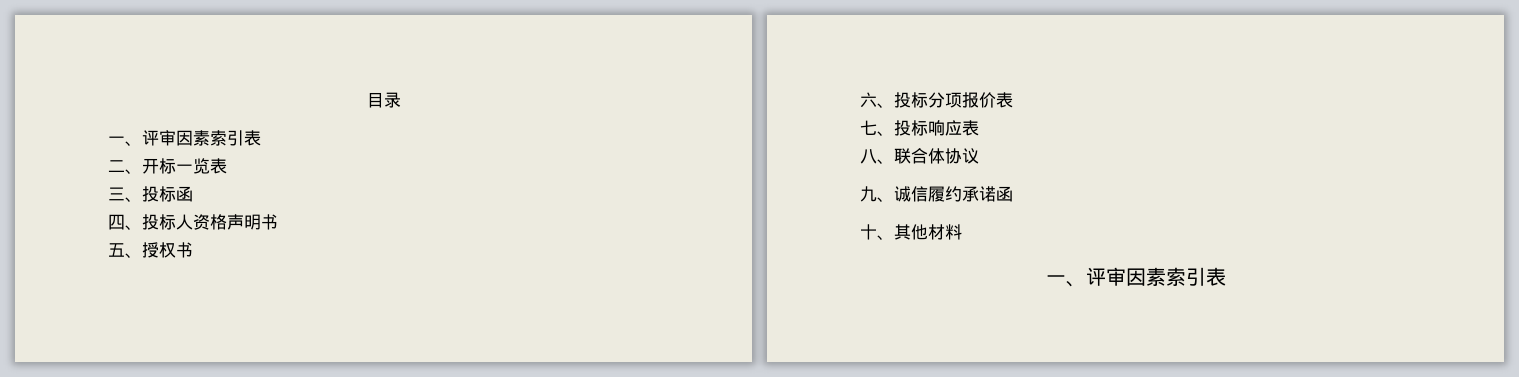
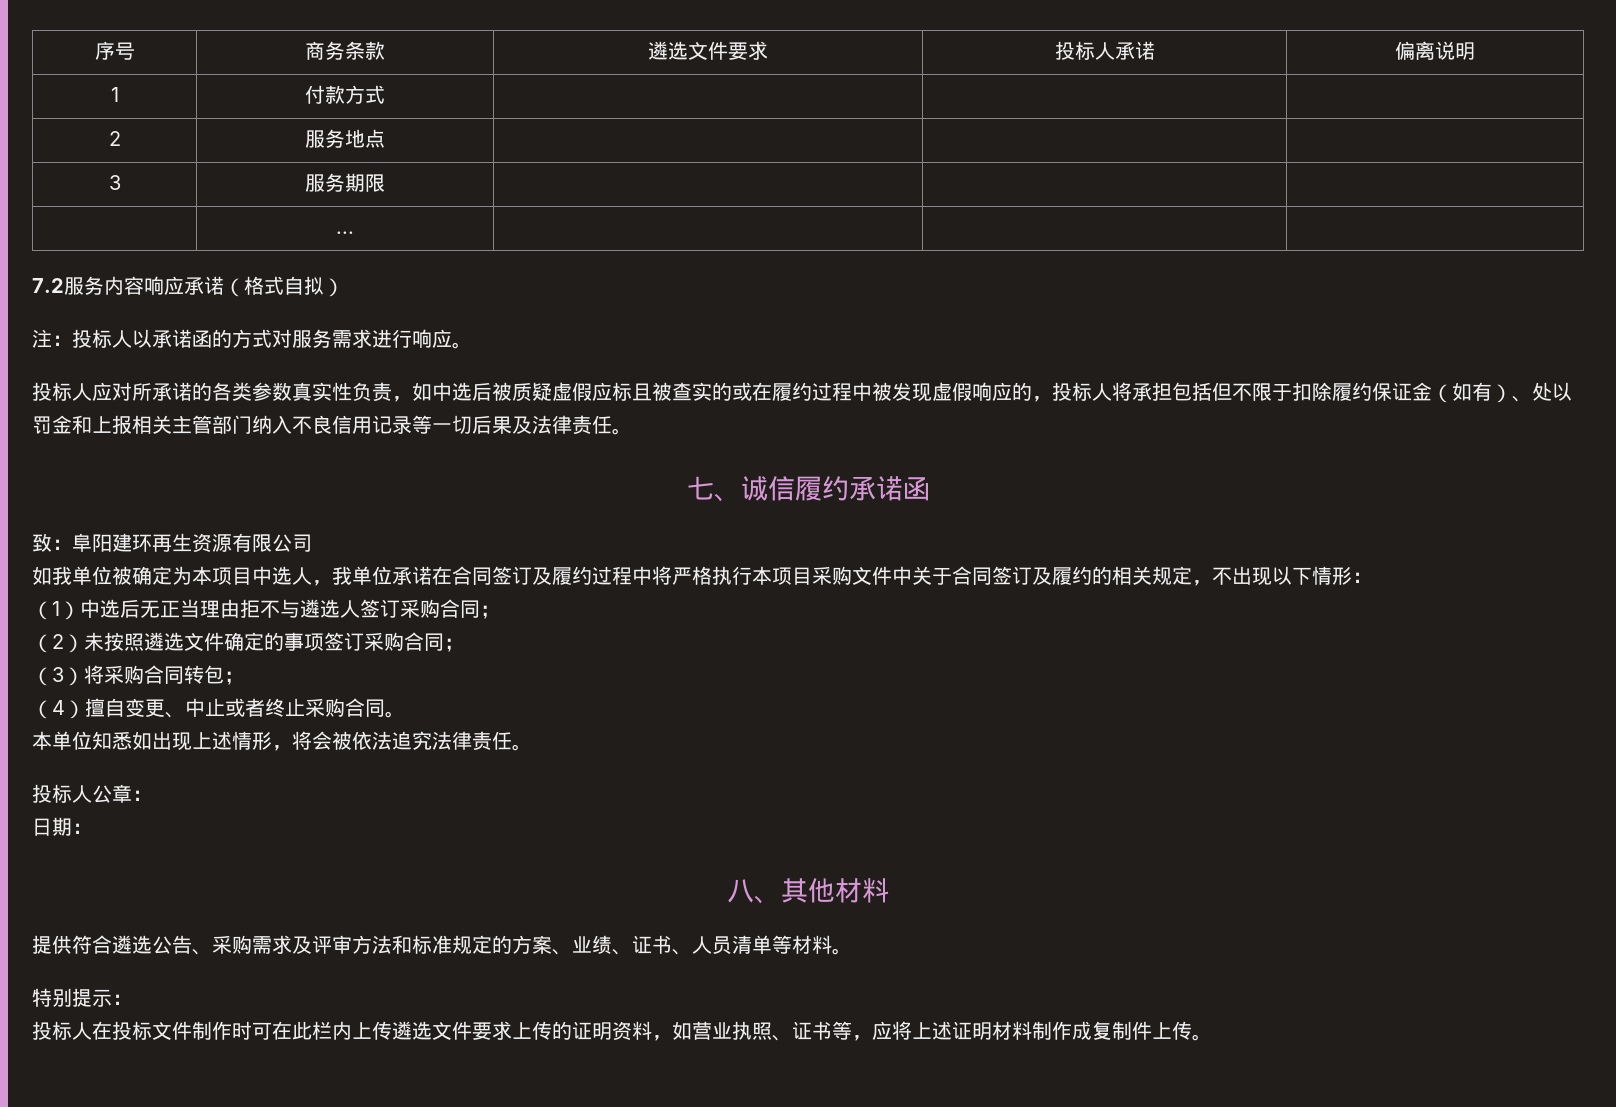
[366,92,401,108] [108,130,261,146] [108,158,227,174] [108,186,193,202] [108,214,278,230] [108,242,193,258] [860,92,1013,108] [860,120,979,136] [860,148,979,164] [860,186,1013,202] [860,224,962,240] [1045,267,1226,287] 目录 // 一、评审因素索引表 // 二、开标一览表 // 三、投标函 // 四、投标人资格声明书 // 五、授权书 // 六、投标分项报价表 // 七、投标响应表 // 八、联合体协议 // 九、诚信履约承诺函 // 十、其他材料 // 一、评审因素索引表 -> [94,41,135,60] [305,41,385,60] [648,41,768,60] [1054,41,1155,60] [1395,41,1475,60] [110,87,119,102] [305,85,385,104] [108,131,121,146] [305,129,385,148] [108,175,121,190] [305,173,385,192] [336,231,354,234] [32,276,344,297] [32,329,472,349] [32,382,1572,403] [32,415,632,435] [686,476,930,502] [32,533,312,553] [32,566,1372,586] [32,599,500,620] [32,632,464,653] [32,665,244,686] [32,698,405,719] [32,731,532,751] [32,784,152,803] [32,817,92,836] [727,878,889,904] [32,935,852,955] [32,988,132,1007] [32,1021,1212,1041] 序号 | 商务条款 | 遴选文件要求 | 投标人承诺 | 偏离说明 // 1 | 付款方式 | | | // 2 | 服务地点 | | | // 3 | 服务期限 | | | // | ... | | | // 7.2服务内容响应承诺（格式自拟） // 注：投标人以承诺函的方式对服务需求进行响应。 // 投标人应对所承诺的各类参数真实性负责，如中选后被质疑虚假应标且被查实的或在履约过程中被发现虚假响应的，投标人将承担包括但不限于扣除履约保证金（如有）、处以罚金和上报相关主管部门纳入不良信用记录等一切后果及法律责任。 // 七、诚信履约承诺函 // 致：阜阳建环再生资源有限公司 // 如我单位被确定为本项目中选人，我单位承诺在合同签订及履约过程中将严格执行本项目采购文件中关于合同签订及履约的相关规定，不出现以下情形： // （1）中选后无正当理由拒不与遴选人签订采购合同； // （2）未按照遴选文件确定的事项签订采购合同； // （3）将采购合同转包； // （4）擅自变更、中止或者终止采购合同。 // 本单位知悉如出现上述情形，将会被依法追究法律责任。 // 投标人公章： // 日期： // 八、其他材料 // 提供符合遴选公告、采购需求及评审方法和标准规定的方案、业绩、证书、人员清单等材料。 // 特别提示： // 投标人在投标文件制作时可在此栏内上传遴选文件要求上传的证明资料，如营业执照、证书等，应将上述证明材料制作成复制件上传。

